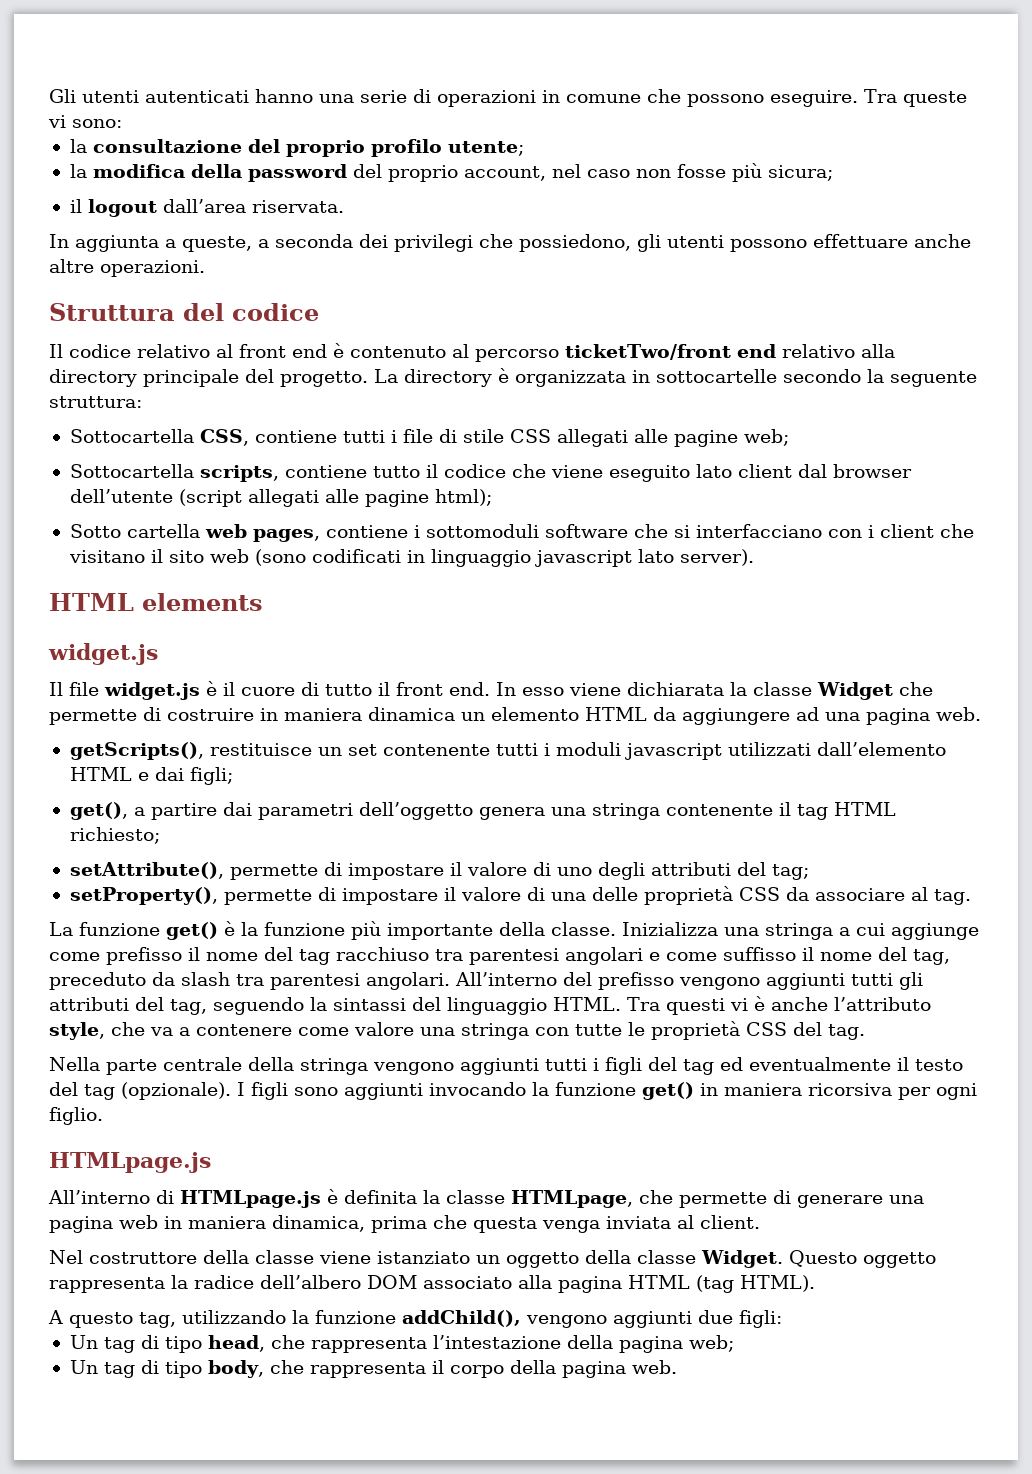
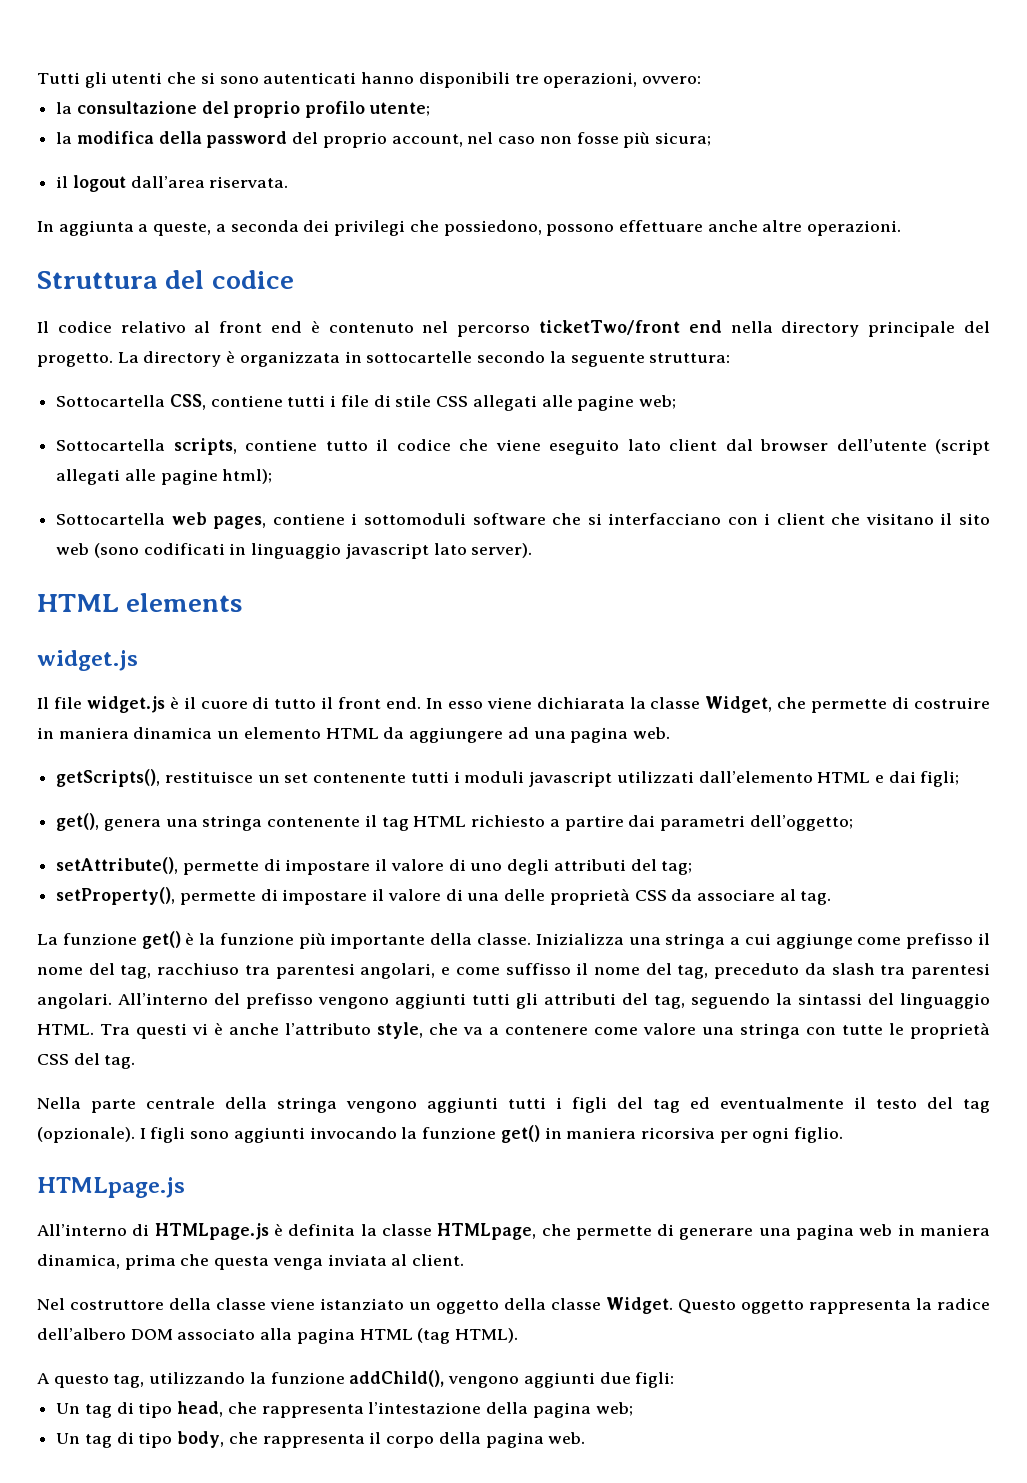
[49,89,967,107] [48,115,122,128] Gli utenti autenticati hanno una serie di operazioni in comune che possono eseguire. Tra queste vi sono: -> [37,72,701,88] Tutti gli utenti che si sono autenticati hanno disponibili tre operazioni, ovvero:
[637,234,724,252] gli utenti -> (542, 228) none
[452,344,469,358] al -> [422,321,449,333] nel
[781,344,895,358] relativo alla -> [730,321,773,333] nella
[69,524,200,538] Sotto cartella -> [56,513,166,525] Sottocartella
[817,682,893,700] Widget -> [705,696,773,713] Widget,
[133,802,473,820] a partire dai parametri dell’oggetto -> (100, 822) none
[69,827,160,844] richiesto; -> [471,815,853,831] richiesto a partire dai parametri dell’oggetto;
[299,949,330,965] tag -> [120,965,152,979] tag,
[565,947,643,965] angolari -> [360,963,436,979] angolari,

